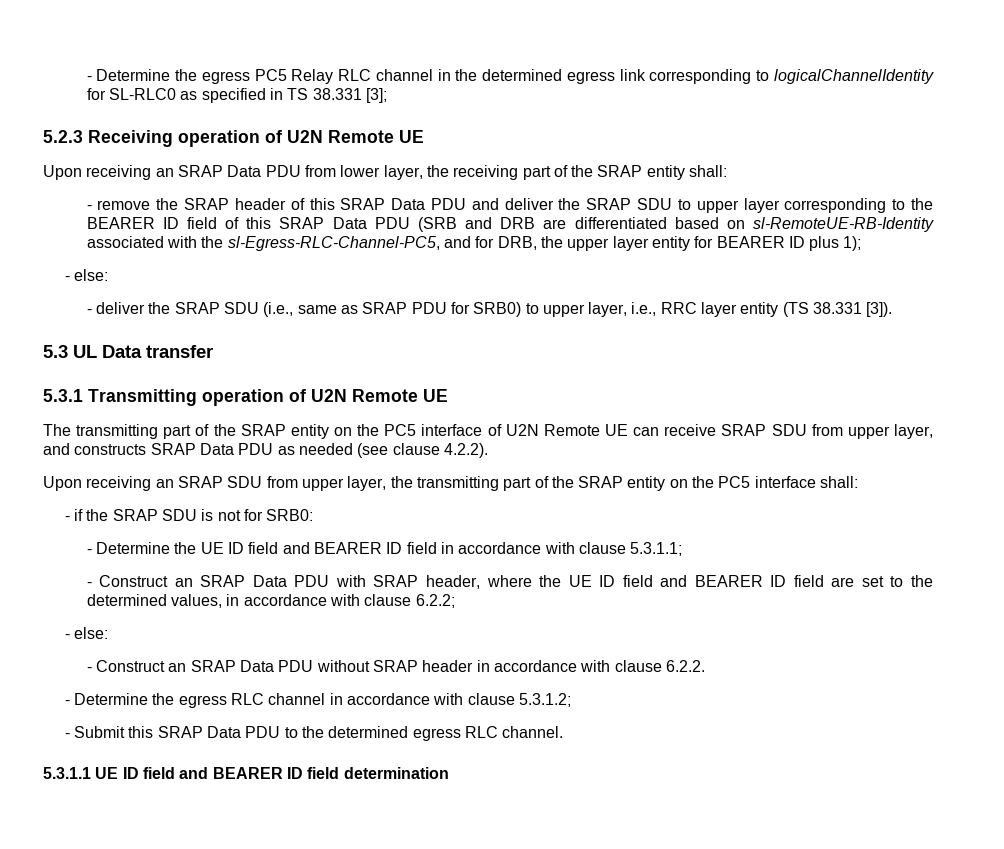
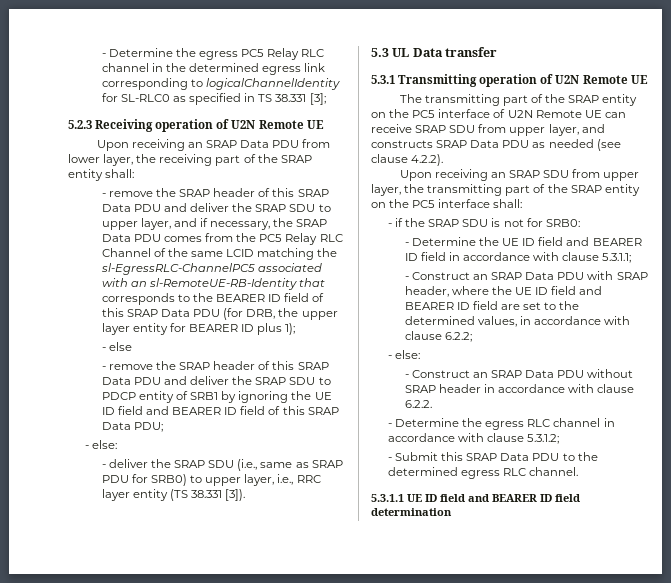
[743,198,887,213] layer corresponding -> [140,218,328,230] [101,233,343,245] [101,248,338,260] [100,263,322,275] [101,278,326,290] [101,293,175,305] layer, and if necessary, the SRAP Data PDU comes from the PC5 Relay RLC Channel of the same LCID matching the sl-EgressRLC-ChannelPC5 associated with an sl-RemoteUE-RB-Identity that corresponds
[417,217,934,232] [86,236,495,251] (SRB and DRB are differentiated based on sl-RemoteUE-RB-Identity associated with the sl-Egress-RLC-Channel-PC5, and for -> [223,308,244,320] (for
(862, 243) none -> [101,342,132,351] [101,361,329,370] [101,376,331,385] [101,391,332,403] [101,406,339,415] [101,422,163,432] // - else // - remove the SRAP header of this SRAP Data PDU and deliver the SRAP SDU to PDCP entity of SRB1 by ignoring the UE ID field and BEARER ID field of this SRAP Data PDU;

